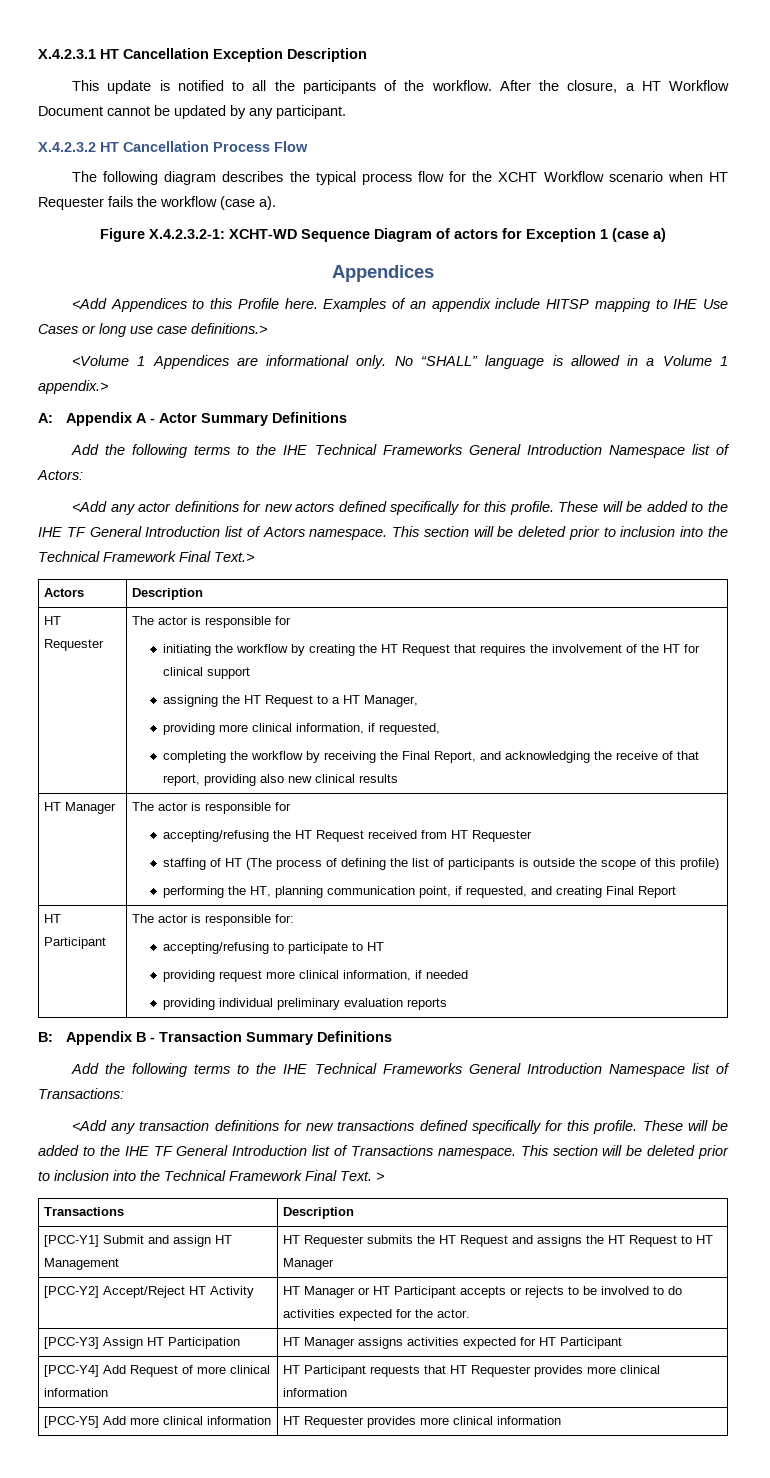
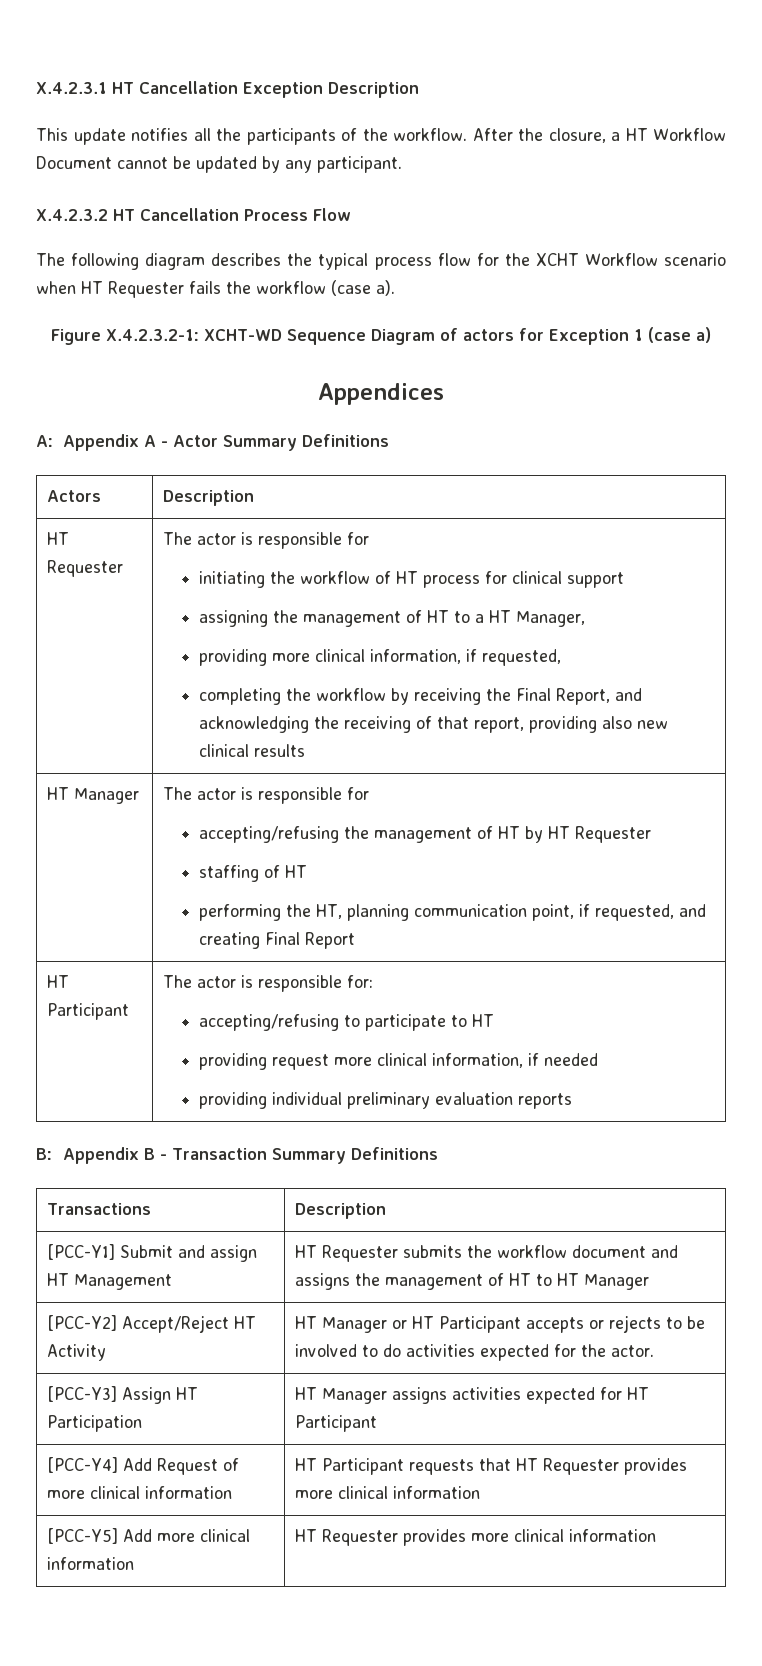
[159,80,244,91] is notified to -> [131,128,188,141] notifies
[71,298,728,312] [38,323,267,337] [71,355,728,369] [38,380,108,394] // <Add Appendices to this Profile here. Examples of an appendix include HITSP mapping to IHE Use Cases or long use case definitions.> // <Volume 1 Appendices are informational only. No “SHALL” language is allowed in a Volume 1 appendix.> -> (444, 394) none
[70,444,730,458] [37,470,83,480] [71,501,728,515] [38,526,728,540] [38,551,254,562] // Add the following terms to the IHE Technical Frameworks General Introduction Namespace list of Actors: // <Add any actor definitions for new actors defined specifically for this profile. These will be added to the IHE TF General Introduction list of Actors namespace. This section will be deleted prior to inclusion into the Technical Framework Final Text.> -> (390, 440) none
[290,644,680,656] by creating the HT Request that requires the involvement of the HT -> [374,571,480,588] of HT process
[243,695,313,707] HT Request -> [302,610,449,627] management of HT
[615,751,658,760] receive -> [343,716,411,733] receiving
[294,830,447,842] HT Request received from -> [373,826,543,843] management of HT by
[245,858,719,870] (The process of defining the list of participants is outside the scope of this profile) -> (307, 871) none
[70,1063,730,1077] [38,1088,124,1099] [71,1120,729,1134] [38,1145,729,1159] [38,1170,384,1181] // Add the following terms to the IHE Technical Frameworks General Introduction Namespace list of Transactions: // <Add any transaction definitions for new transactions defined specifically for this profile. These will be added to the IHE TF General Introduction list of Transactions namespace. This section will be deleted prior to inclusion into the Technical Framework Final Text. > -> (439, 1153) none
[438,1235,508,1247] HT Request -> [497,1245,647,1258] workflow document
[607,1235,677,1247] HT Request -> [385,1273,532,1290] management of HT

